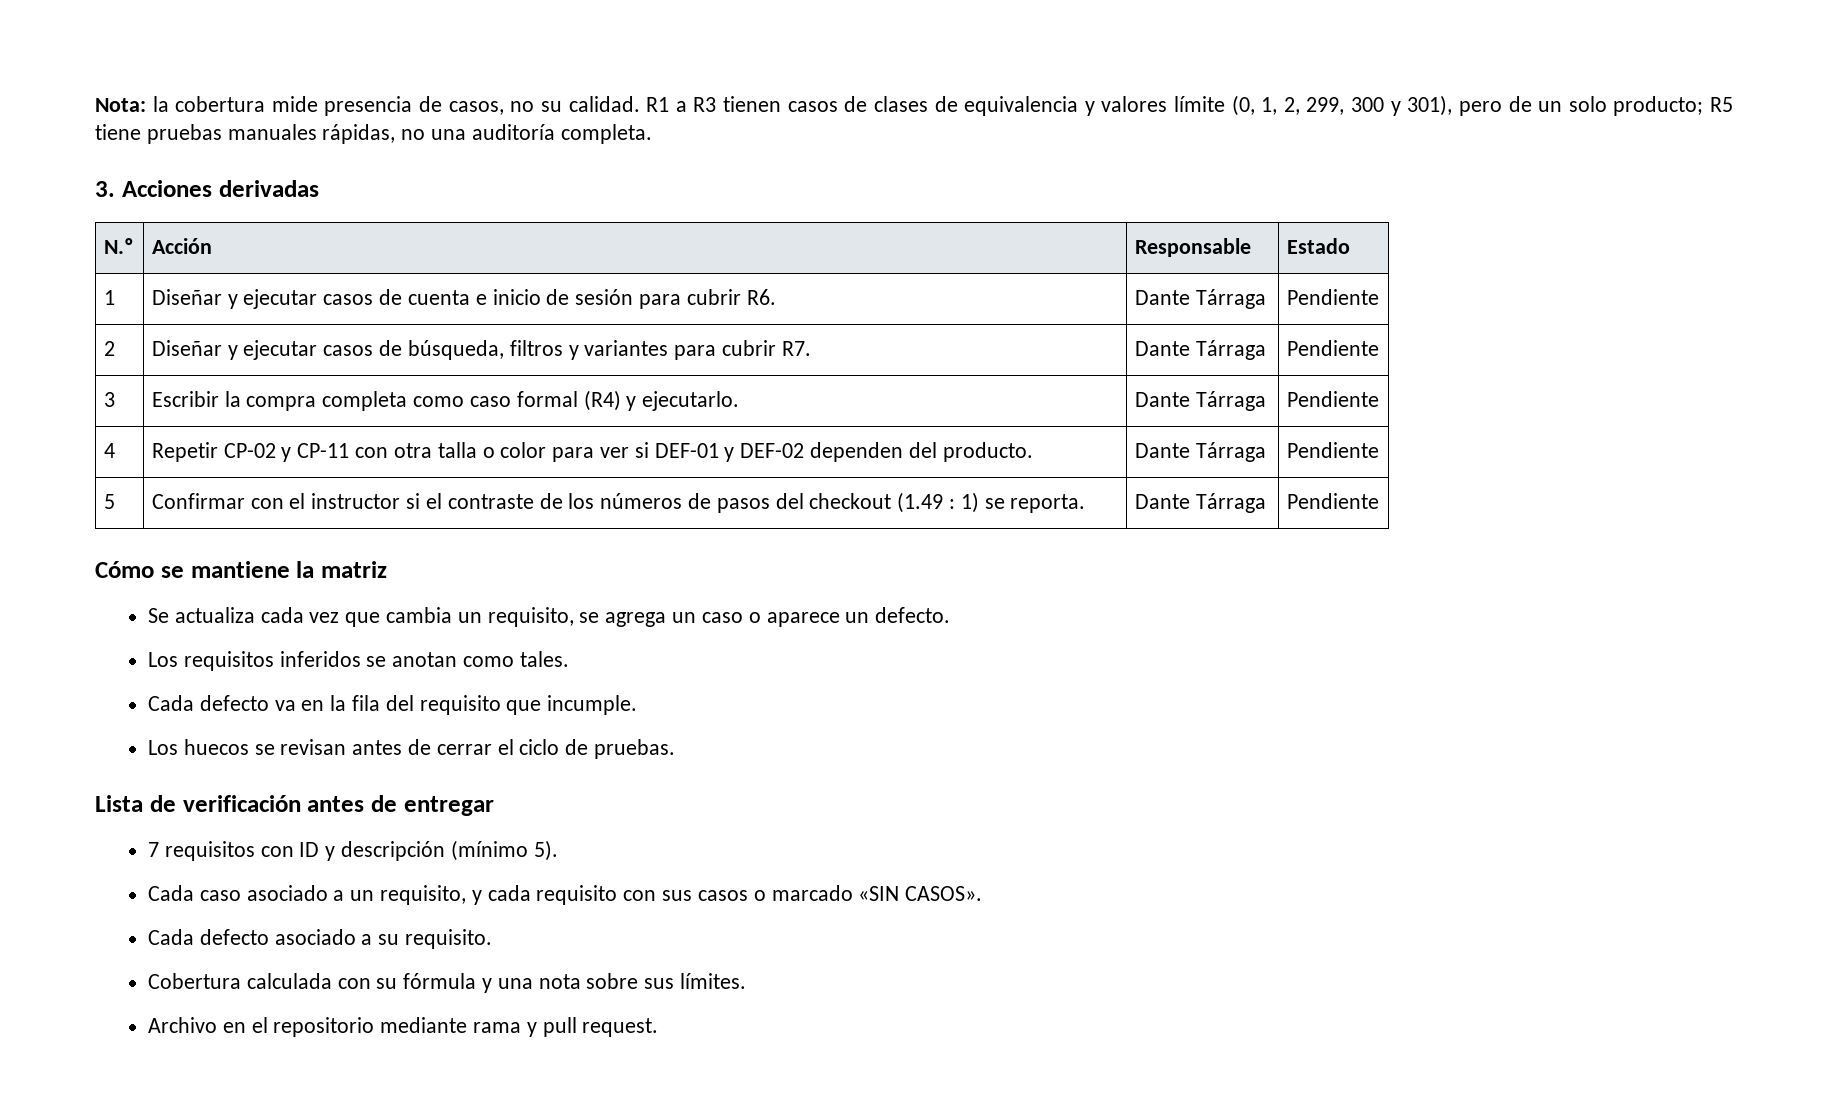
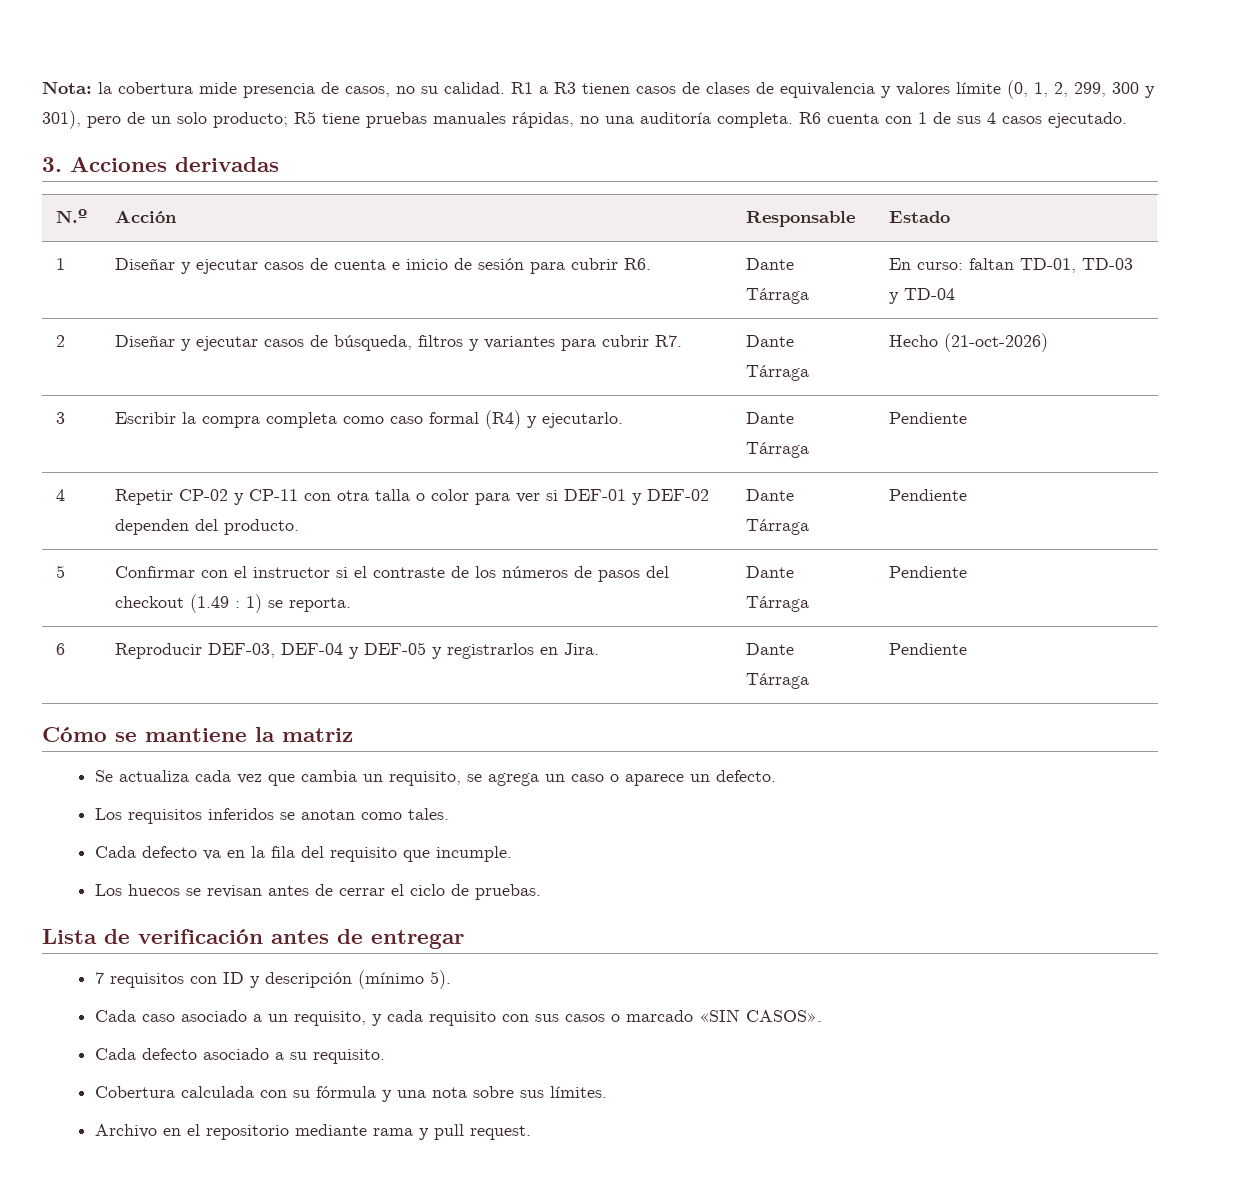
(652, 134) none -> [799,112,1127,128] R6 cuenta con 1 de sus 4 casos ejecutado.
[1286,289,1379,305] Pendiente -> [888,258,1133,273] [888,288,955,304] En curso: faltan TD-01, TD-03 y TD-04
[1286,340,1379,356] Pendiente -> [888,333,1048,352] Hecho (21-oct-2026)
(1379, 501) none -> [55,643,65,655] [114,642,599,659] [745,643,794,655] [745,673,809,689] [888,643,967,655] // 6 | Reproducir DEF-03, DEF-04 y DEF-05 y registrarlos en Jira. | Dante Tárraga | Pendiente

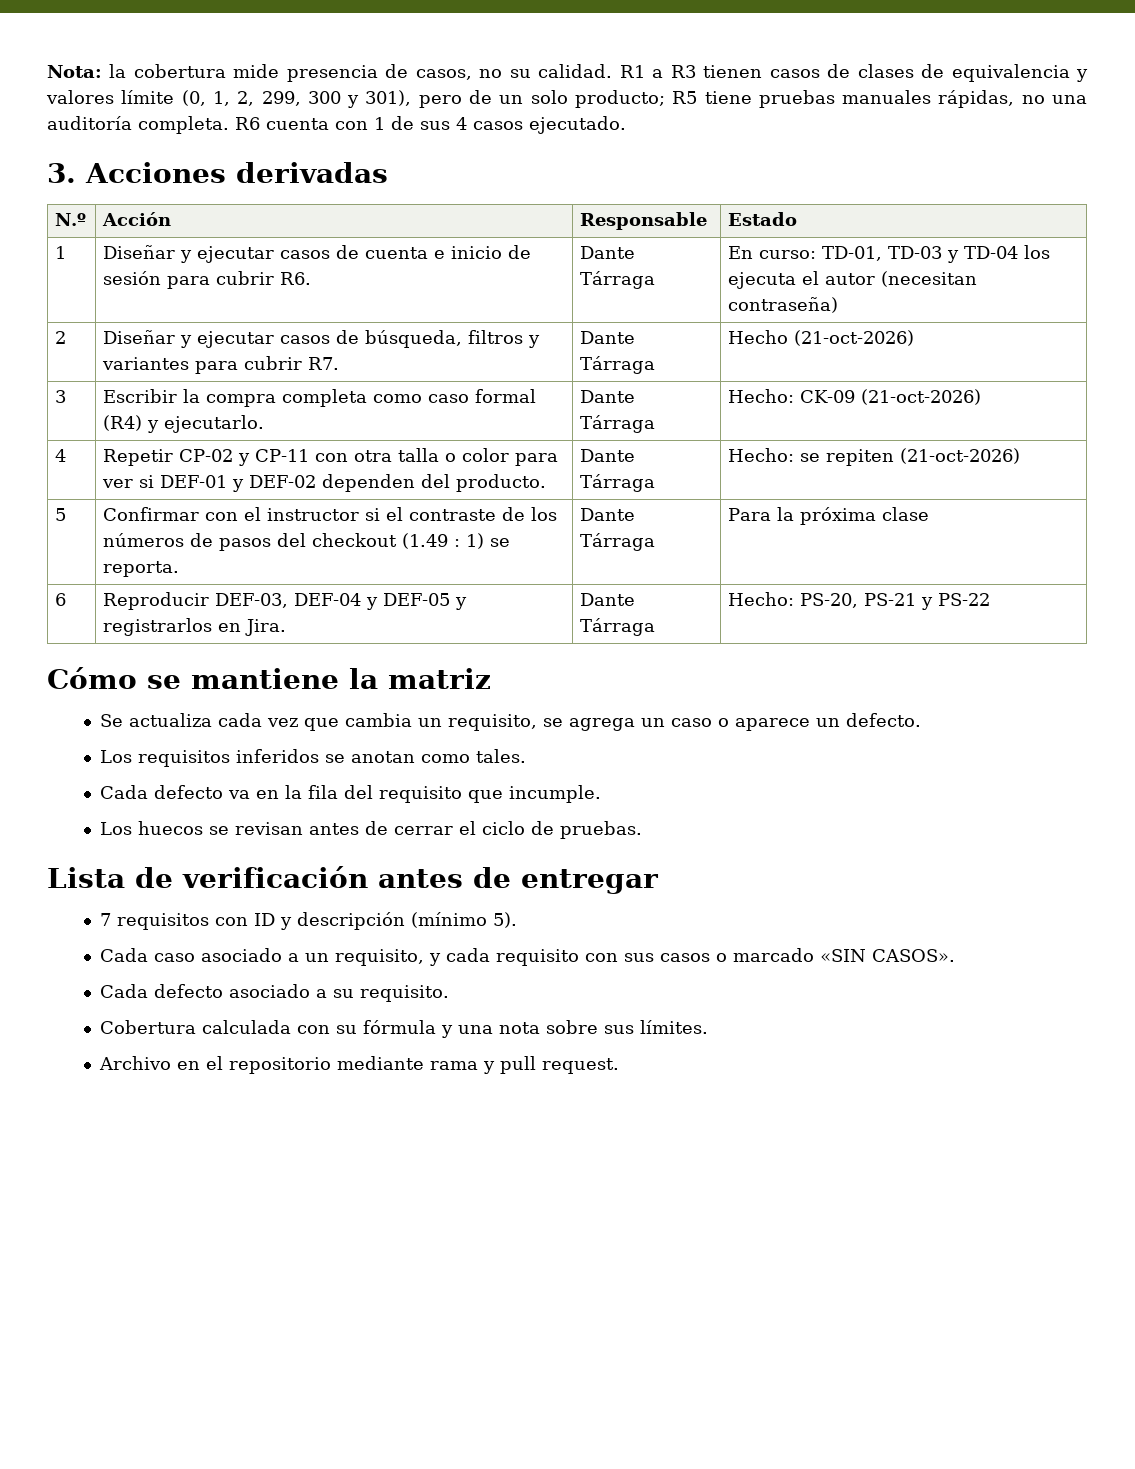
[968,258,1014,270] faltan -> (817, 254) none
(955, 294) none -> [1024,245,1051,259] [728,271,978,289] [728,297,839,313] los ejecuta el autor (necesitan contraseña)
[888,412,967,424] Pendiente -> [728,389,982,405] Hecho: CK-09 (21-oct-2026)
[888,489,967,501] Pendiente -> [728,448,1021,466] Hecho: se repiten (21-oct-2026)
[888,566,967,578] Pendiente -> [728,507,930,525] Para la próxima clase
[888,643,967,655] Pendiente -> [728,592,991,610] Hecho: PS-20, PS-21 y PS-22

